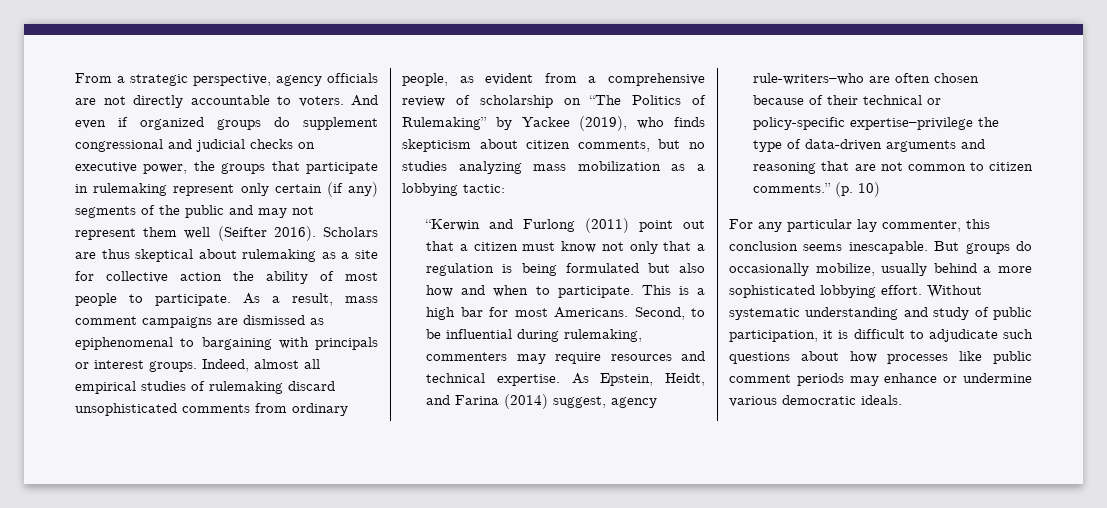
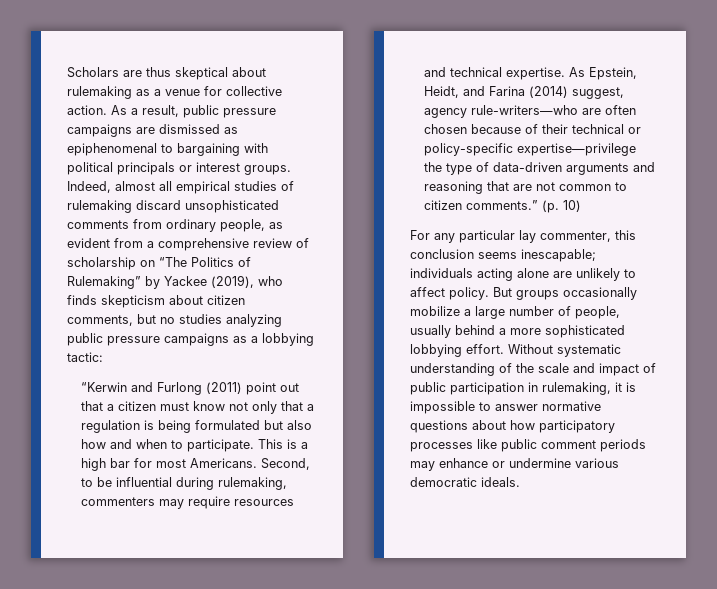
[75,73,378,86] [75,95,378,108] [75,117,378,130] [75,139,315,152] [75,161,378,174] [75,182,378,197] [75,205,314,218] [75,226,316,241] From a strategic perspective, agency officials are not directly accountable to voters. And even if organized groups do supplement congressional and judicial checks on executive power, the groups that participate in rulemaking represent only certain (if any) segments of the public and may not represent them well (Seifter 2016). -> (67, 72) none
[355,250,378,259] site -> [165,89,200,96] venue
[180,271,378,284] [75,293,231,306] action the ability of most people to participate. -> [67,105,107,115] action.
[345,296,378,303] [75,316,137,325] mass comment -> [183,105,276,118] public pressure
(309, 343) none -> [67,162,113,175] political
[533,161,661,171] mass mobilization -> [67,333,229,346] public pressure campaigns
[753,73,865,85] rule-writers–who -> [470,105,578,115] rule-writers—who
[850,117,974,130] expertise–privilege -> [516,143,636,156] expertise—privilege
[848,241,1032,254] [729,263,875,276] inescapable. But groups do occasionally mobilize, -> [521,249,596,262] [410,268,636,281] [410,287,637,300] [410,306,620,319] inescapable; individuals acting alone are unlikely to affect policy. But groups occasionally mobilize a large number of people,
[903,307,1032,320] [729,329,1033,342] and study of public participation, it is difficult to adjudicate such -> [499,363,656,376] [410,382,636,395] [410,401,601,414] of the scale and impact of public participation in rulemaking, it is impossible to answer normative
(877, 357) none -> [539,420,615,433] participatory

